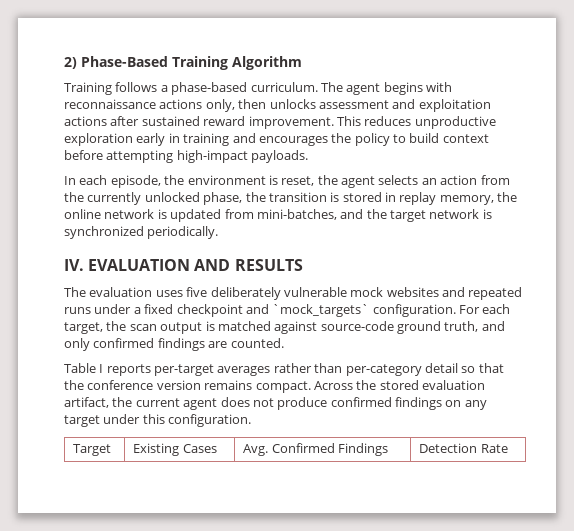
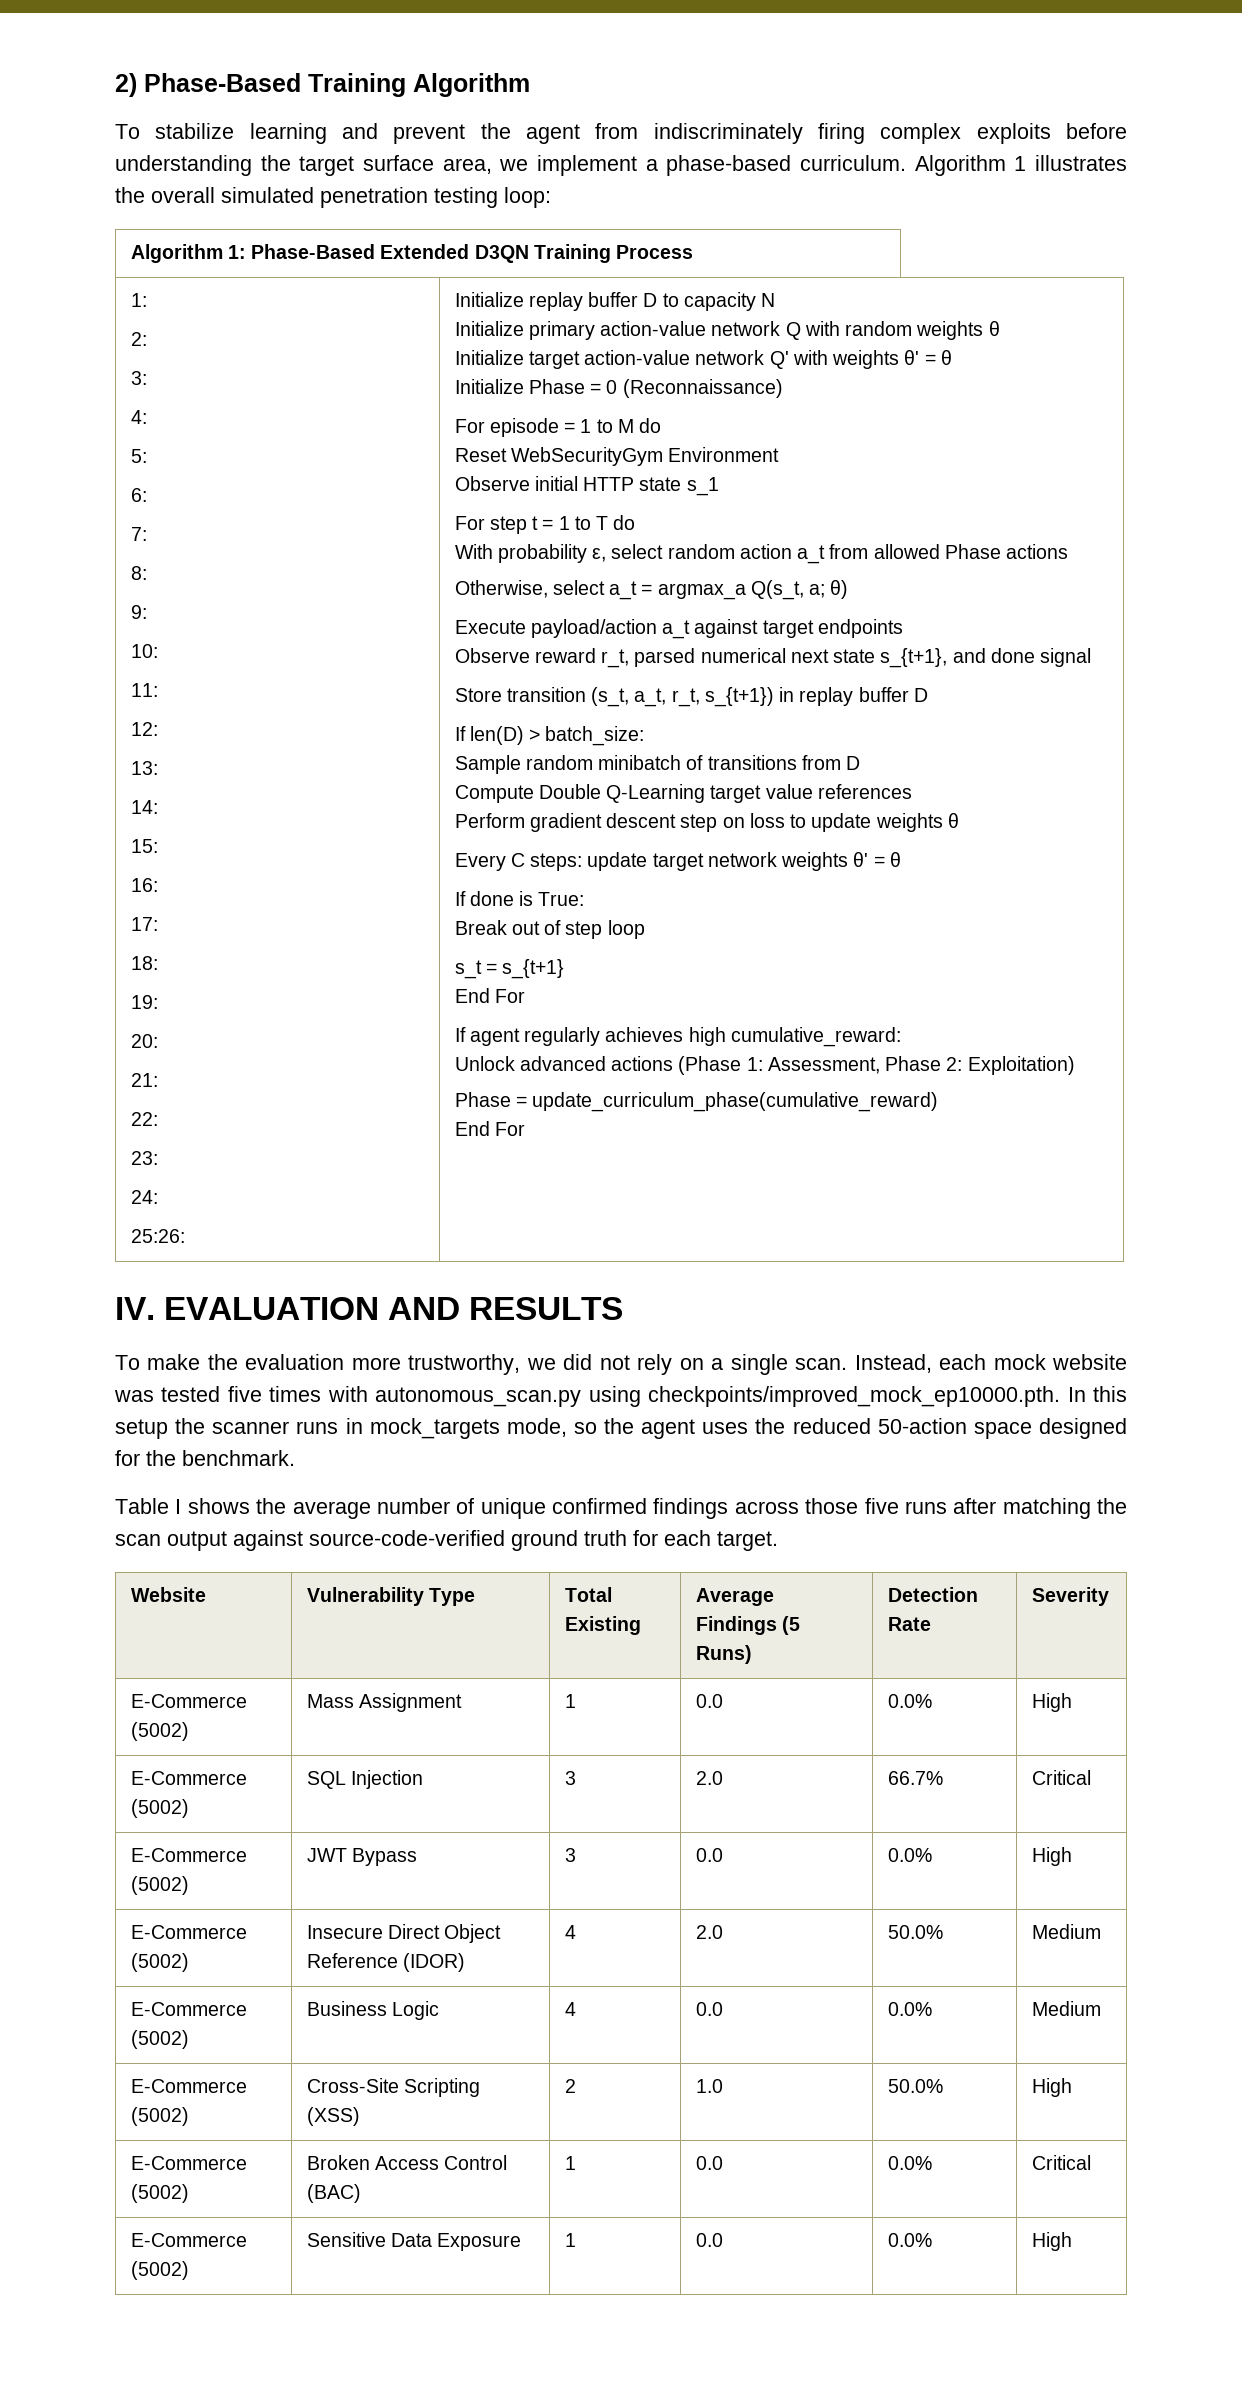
[64,82,452,95] [64,99,491,112] [64,116,496,129] [64,133,489,146] [64,150,309,163] [64,175,510,188] [64,192,518,205] [64,209,492,222] [64,226,219,239] [64,259,303,271] [64,287,523,300] [64,304,511,317] [64,321,505,334] [64,338,284,351] [64,363,504,376] [64,380,485,393] [64,397,487,410] [64,414,252,427] [73,444,112,456] [133,443,217,456] [243,443,335,456] Training follows a phase-based curriculum. The agent begins with reconnaissance actions only, then unlocks assessment and exploitation actions after sustained reward improvement. This reduces unproductive exploration early in training and encourages the policy to build context before attempting high-impact payloads. // In each episode, the environment is reset, the agent selects an action from the currently unlocked phase, the transition is stored in replay memory, the online network is updated from mini-batches, and the target network is synchronized periodically. // IV. EVALUATION AND RESULTS // The evaluation uses five deliberately vulnerable mock websites and repeated runs under a fixed checkpoint and `mock_targets` configuration. For each target, the scan output is matched against source-code ground truth, and only confirmed findings are counted. // Table I reports per-target averages rather than per-category detail so that the conference version remains compact. Across the stored evaluation artifact, the current agent does not produce confirmed findings on any target under this configuration. // Target | Existing Cases | Avg. Confirmed -> [115,123,1127,144] [115,155,1127,176] [115,187,551,208] [130,244,694,263] [130,293,147,307] [130,332,147,346] [130,371,147,385] [130,410,147,424] [130,449,147,463] [130,488,147,502] [130,527,147,541] [130,566,147,580] [130,605,147,619] [130,644,158,658] [130,683,158,697] [130,722,158,736] [130,761,158,775] [130,800,158,814] [130,839,158,853] [130,878,158,892] [130,917,158,931] [130,956,158,970] [130,995,158,1009] [130,1034,158,1048] [130,1073,158,1087] [130,1112,158,1126] [130,1151,158,1165] [130,1190,158,1204] [130,1229,185,1243] [454,292,776,311] [454,321,1000,340] [454,350,952,369] [454,379,783,398] [454,418,662,437] [454,447,780,466] [454,476,719,496] [454,515,636,534] [454,544,1069,564] [454,580,849,600] [454,619,903,639] [454,648,1092,668] [454,687,928,707] [454,726,645,746] [454,755,861,774] [454,784,912,803] [454,813,959,832] [454,852,901,871] [454,891,585,906] [454,920,645,939] [454,959,565,979] [454,988,525,1003] [454,1027,901,1047] [454,1056,1075,1075] [454,1092,939,1112] [454,1121,525,1136] [115,1297,624,1320] [115,1354,1128,1375] [114,1386,1127,1407] [115,1418,1127,1439] [115,1450,295,1466] [115,1498,1127,1519] [115,1530,778,1551] [130,1587,206,1602] [306,1587,475,1606] [564,1587,612,1602] [564,1616,641,1635] [695,1588,774,1606] To stabilize learning and prevent the agent from indiscriminately firing complex exploits before understanding the target surface area, we implement a phase-based curriculum. Algorithm 1 illustrates the overall simulated penetration testing loop: // Algorithm 1: Phase-Based Extended D3QN Training Process // 1: // 2: // 3: // 4: // 5: // 6: // 7: // 8: // 9: // 10: // 11: // 12: // 13: // 14: // 15: // 16: // 17: // 18: // 19: // 20: // 21: // 22: // 23: // 24: // 25:26: | Initialize replay buffer D to capacity N // Initialize primary action-value network Q with random weights θ // Initialize target action-value network Q' with weights θ' = θ // Initialize Phase = 0 (Reconnaissance) // For episode = 1 to M do // Reset WebSecurityGym Environment // Observe initial HTTP state s_1 // For step t = 1 to T do // With probability ε, select random action a_t from allowed Phase actions // Otherwise, select a_t = argmax_a Q(s_t, a; θ) // Execute payload/action a_t against target endpoints // Observe reward r_t, parsed numerical next state s_{t+1}, and done signal // Store transition (s_t, a_t, r_t, s_{t+1}) in replay buffer D // If len(D) > batch_size: // Sample random minibatch of transitions from D // Compute Double Q-Learning target value references // Perform gradient descent step on loss to update weights θ // Every C steps: update target network weights θ' = θ // If done is True: // Break out of step loop // s_t = s_{t+1} // End For // If agent regularly achieves high cumulative_reward: // Unlock advanced actions (Phase 1: Assessment, Phase 2: Exploitation) // Phase = update_curriculum_phase(cumulative_reward) // End For // IV. EVALUATION AND RESULTS // To make the evaluation more trustworthy, we did not rely on a single scan. Instead, each mock website was tested five times with autonomous_scan.py using checkpoints/improved_mock_ep10000.pth. In this setup the scanner runs in mock_targets mode, so the agent uses the reduced 50-action space designed for the benchmark. // Table I shows the average number of unique confirmed findings across those five runs after matching the scan output against source-code-verified ground truth for each target. // Website | Vulnerability Type | Total Existing | Average
(389, 449) none -> [781,1616,800,1635] [695,1645,752,1664] (5 Runs)
(508, 448) none -> [1031,1587,1109,1606] [130,1694,247,1708] [130,1722,189,1741] [306,1693,462,1712] [564,1694,576,1708] [695,1694,723,1708] [887,1694,932,1708] [1031,1693,1072,1712] [130,1771,247,1785] [130,1799,189,1818] [306,1770,423,1789] [564,1771,576,1785] [695,1771,723,1785] [887,1771,943,1785] [1031,1770,1091,1785] [130,1848,247,1862] [130,1876,189,1895] [306,1848,417,1866] [564,1848,576,1862] [695,1848,723,1862] [887,1848,932,1862] [1031,1847,1072,1866] [130,1925,247,1939] [130,1953,189,1972] [306,1924,502,1943] [306,1953,465,1972] [564,1925,576,1939] [695,1925,723,1939] [887,1925,943,1939] [1031,1924,1101,1939] [130,2002,247,2016] [130,2030,189,2049] [306,2001,439,2020] [564,2002,576,2016] [695,2002,723,2016] [887,2002,932,2016] [1031,2001,1101,2016] [130,2079,247,2093] [130,2107,189,2126] [306,2078,480,2097] [306,2107,360,2126] [564,2079,576,2093] [695,2079,723,2093] [887,2079,943,2093] [1031,2078,1072,2097] [130,2156,247,2170] [130,2184,189,2203] [306,2155,508,2170] [306,2184,361,2203] [564,2156,576,2170] [695,2156,723,2170] [887,2156,932,2170] [1031,2155,1091,2170] [130,2233,247,2247] [130,2261,189,2280] [306,2232,522,2251] [564,2233,576,2247] [695,2233,723,2247] [887,2233,932,2247] [1031,2232,1072,2251] | Severity // E-Commerce (5002) | Mass Assignment | 1 | 0.0 | 0.0% | High // E-Commerce (5002) | SQL Injection | 3 | 2.0 | 66.7% | Critical // E-Commerce (5002) | JWT Bypass | 3 | 0.0 | 0.0% | High // E-Commerce (5002) | Insecure Direct Object Reference (IDOR) | 4 | 2.0 | 50.0% | Medium // E-Commerce (5002) | Business Logic | 4 | 0.0 | 0.0% | Medium // E-Commerce (5002) | Cross-Site Scripting (XSS) | 2 | 1.0 | 50.0% | High // E-Commerce (5002) | Broken Access Control (BAC) | 1 | 0.0 | 0.0% | Critical // E-Commerce (5002) | Sensitive Data Exposure | 1 | 0.0 | 0.0% | High

